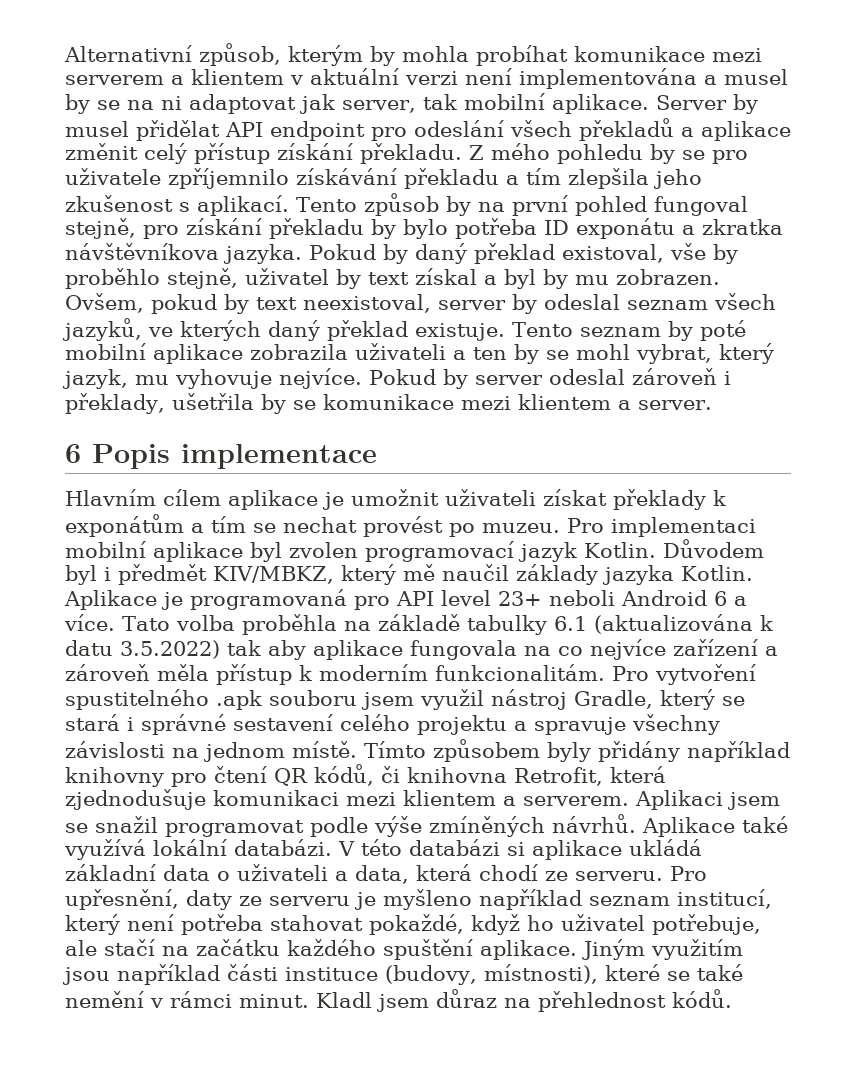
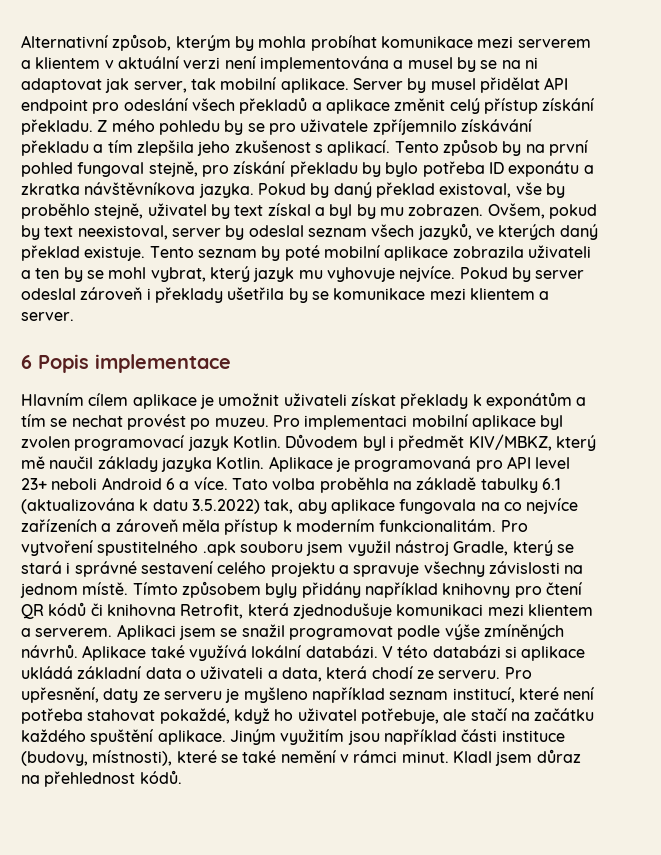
[62,369,128,389] jazyk, -> [253,267,295,282] jazyk
[65,393,165,414] překlady, -> [154,287,223,303] překlady
[227,640,261,656] tak -> [264,499,294,514] tak,
[673,639,758,656] zařízení -> [21,519,97,532] zařízeních
[314,764,374,786] kódů, -> [48,602,87,616] kódů
[65,914,120,935] který -> [518,687,559,700] které

